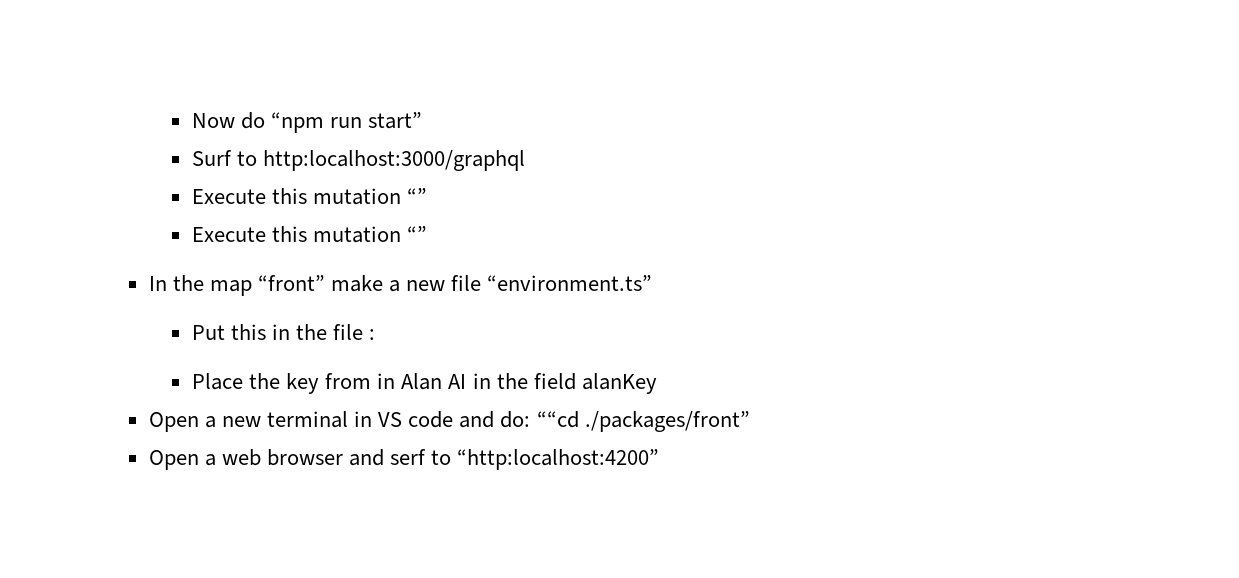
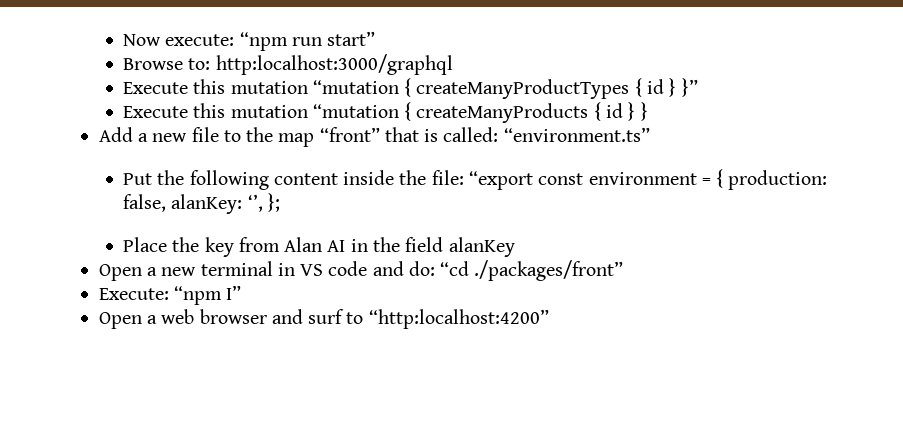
[241,112,266,129] do -> [165,34,235,46] execute:
[192,150,258,166] Surf to -> [123,58,211,70] Browse to:
[407,188,428,204] [192,226,428,243] [148,275,653,296] [192,324,376,340] “” // Execute this mutation “” // In the map “front” make a new file “environment.ts” // Put this in the file : -> [312,78,698,99] [123,102,648,123] [98,127,650,147] [123,169,828,190] [123,193,280,214] “mutation { createManyProductTypes { id } }” // Execute this mutation “mutation { createManyProducts { id } } // Add a new file to the map “front” that is called: “environment.ts” // Put the following content inside the file: “export const environment = { production: false, alanKey: ‘’, };
[377,373,396,389] in -> (280, 244) none
[536,411,579,428] ““cd -> [440,261,470,276] “cd
(750, 421) none -> [98,285,242,305] // Execute: “npm I”
[390,449,427,465] serf -> [308,309,345,324] surf

